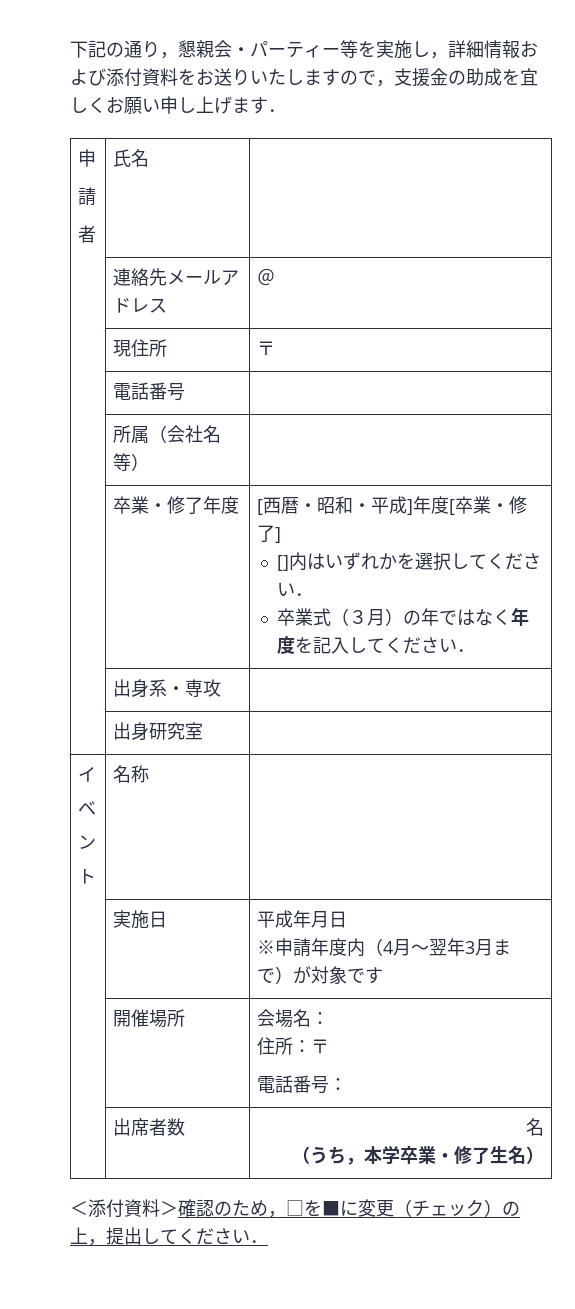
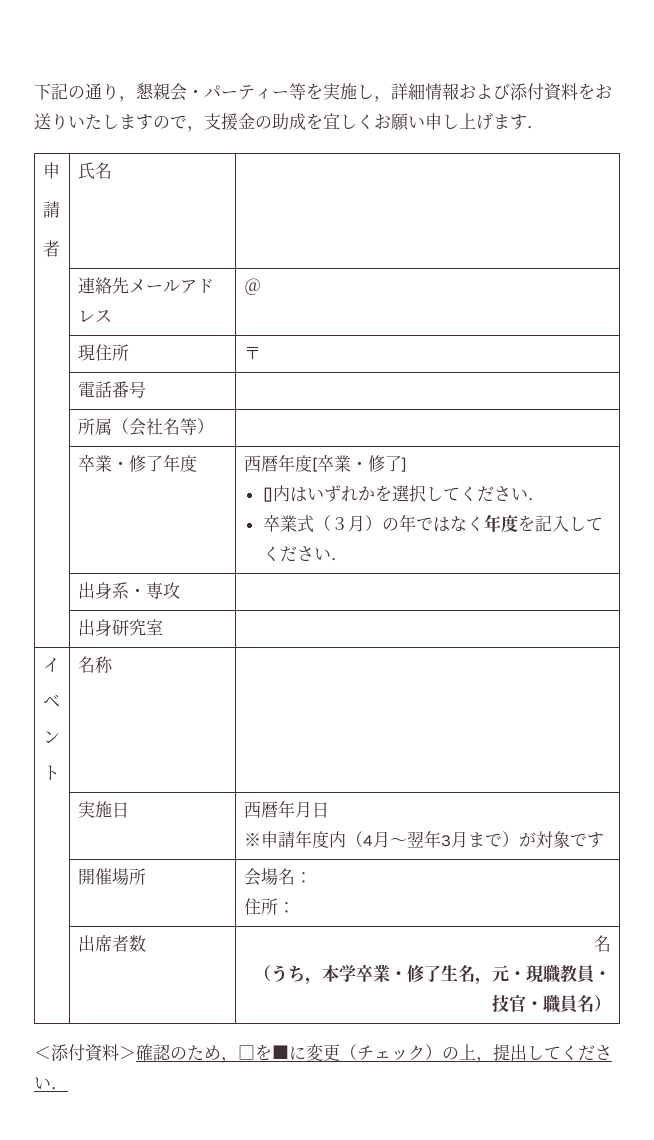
[257,496,414,515] [西暦・昭和・平成] -> [243,455,278,472] 西暦
[257,910,294,928] 平成 -> [243,801,278,818] 西暦
[311,1039,330,1054] [257,1075,348,1094] 〒 // 電話番号： -> (295, 907) none
(526, 1155) none -> [475,965,612,985] [492,994,595,1013] ，元・現職教員・技官・職員名

